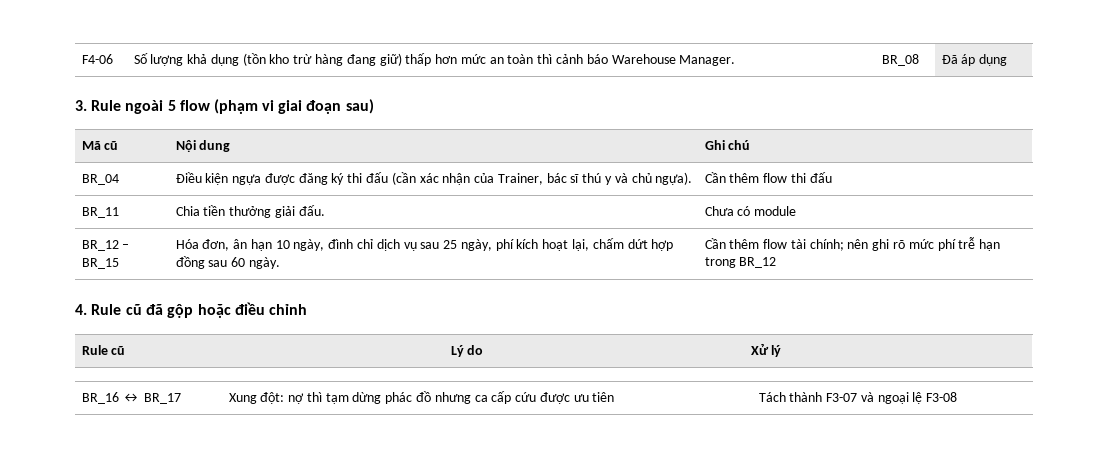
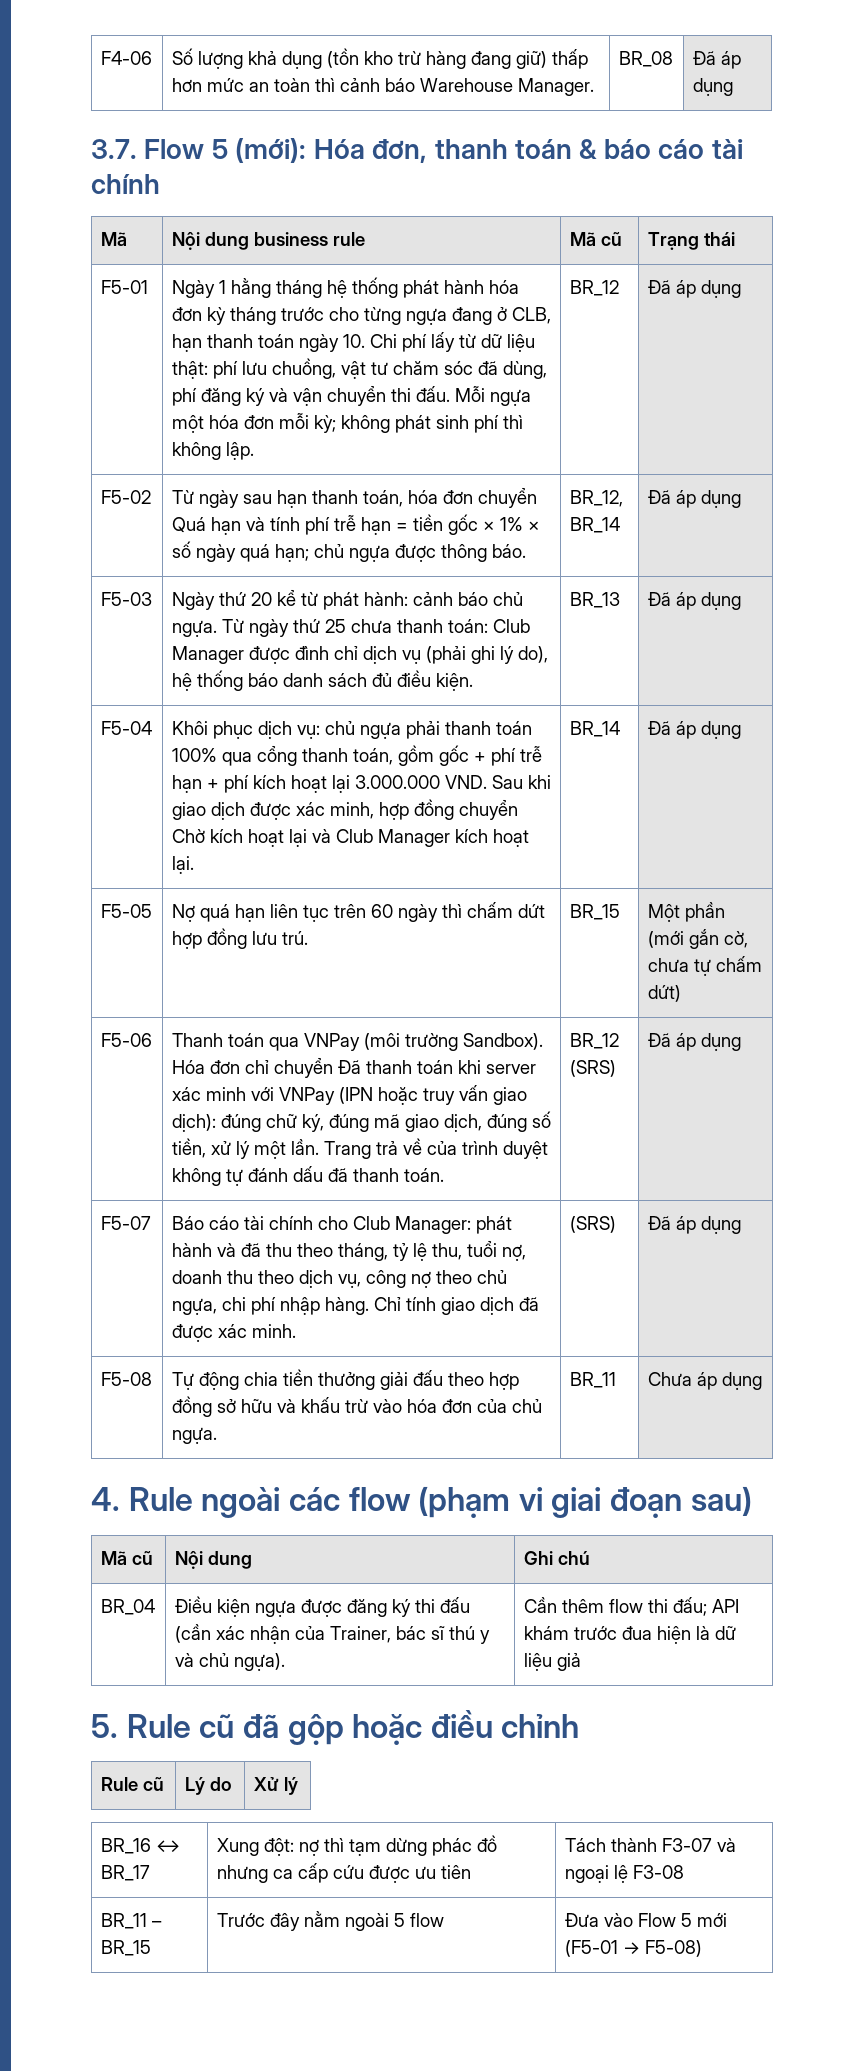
[75,100,87,111] 3. -> [91,138,743,163] [91,174,160,194] [100,232,127,246] [171,232,365,250] [569,232,622,246] [647,232,735,250] [100,280,148,294] [171,277,519,298] [171,307,551,325] [171,332,535,352] [171,358,547,379] [171,385,531,406] [171,413,523,433] [171,442,254,460] [569,280,619,296] [647,280,741,298] [100,490,151,504] [171,487,537,508] [171,514,540,535] [171,541,526,562] [569,490,623,507] [569,517,620,533] [647,490,741,508] [100,592,152,606] [171,589,523,610] [171,619,530,637] [171,646,548,664] [171,670,473,691] [569,592,620,608] [647,592,741,610] [100,721,152,735] [171,721,532,739] [171,745,542,766] [171,775,551,793] [171,799,518,820] [171,829,529,847] [171,856,194,874] [569,721,620,737] [647,721,741,739] [100,904,152,918] [171,902,545,922] [171,928,308,949] [569,904,620,920] [647,902,725,922] [647,929,748,949] [647,956,762,976] [647,985,681,1002] [100,1033,152,1047] [171,1033,543,1051] [171,1057,536,1078] [171,1085,527,1105] [171,1111,551,1132] [171,1138,548,1159] [171,1166,444,1186] [569,1033,619,1049] [569,1060,616,1077] [647,1033,741,1051] [100,1216,151,1230] [171,1216,512,1234] [171,1240,526,1261] [171,1270,507,1288] [171,1297,539,1315] [171,1324,296,1342] [569,1216,616,1233] [647,1216,741,1234] [100,1372,152,1386] [171,1369,519,1390] [171,1396,542,1417] [171,1427,217,1444] [569,1372,616,1388] [647,1372,762,1390] [91,1487,120,1511] 3.7. Flow 5 (mới): Hóa đơn, thanh toán & báo cáo tài chính // Mã | Nội dung business rule | Mã cũ | Trạng thái // F5-01 | Ngày 1 hằng tháng hệ thống phát hành hóa đơn kỳ tháng trước cho từng ngựa đang ở CLB, hạn thanh toán ngày 10. Chi phí lấy từ dữ liệu thật: phí lưu chuồng, vật tư chăm sóc đã dùng, phí đăng ký và vận chuyển thi đấu. Mỗi ngựa một hóa đơn mỗi kỳ; không phát sinh phí thì không lập. | BR_12 | Đã áp dụng // F5-02 | Từ ngày sau hạn thanh toán, hóa đơn chuyển Quá hạn và tính phí trễ hạn = tiền gốc × 1% × số ngày quá hạn; chủ ngựa được thông báo. | BR_12, BR_14 | Đã áp dụng // F5-03 | Ngày thứ 20 kể từ phát hành: cảnh báo chủ ngựa. Từ ngày thứ 25 chưa thanh toán: Club Manager được đình chỉ dịch vụ (phải ghi lý do), hệ thống báo danh sách đủ điều kiện. | BR_13 | Đã áp dụng // F5-04 | Khôi phục dịch vụ: chủ ngựa phải thanh toán 100% qua cổng thanh toán, gồm gốc + phí trễ hạn + phí kích hoạt lại 3.000.000 VND. Sau khi giao dịch được xác minh, hợp đồng chuyển Chờ kích hoạt lại và Club Manager kích hoạt lại. | BR_14 | Đã áp dụng // F5-05 | Nợ quá hạn liên tục trên 60 ngày thì chấm dứt hợp đồng lưu trú. | BR_15 | Một phần (mới gắn cờ, chưa tự chấm dứt) // F5-06 | Thanh toán qua VNPay (môi trường Sandbox). Hóa đơn chỉ chuyển Đã thanh toán khi server xác minh với VNPay (IPN hoặc truy vấn giao dịch): đúng chữ ký, đúng mã giao dịch, đúng số tiền, xử lý một lần. Trang trả về của trình duyệt không tự đánh dấu đã thanh toán. | BR_12 (SRS) | Đã áp dụng // F5-07 | Báo cáo tài chính cho Club Manager: phát hành và đã thu theo tháng, tỷ lệ thu, tuổi nợ, doanh thu theo dịch vụ, công nợ theo chủ ngựa, chi phí nhập hàng. Chỉ tính giao dịch đã được xác minh. | (SRS) | Đã áp dụng // F5-08 | Tự động chia tiền thưởng giải đấu theo hợp đồng sở hữu và khấu trừ vào hóa đơn của chủ ngựa. | BR_11 | Chưa áp dụng // 4.
[167,100,176,111] 5 -> [288,1487,340,1511] các
[809,172,832,183] [81,207,119,218] [175,205,325,218] [704,206,797,216] [81,240,130,251] [81,258,119,269] [175,238,674,251] [175,256,280,269] [704,237,1001,251] [704,257,777,268] [75,304,87,315] đấu // BR_11 | Chia tiền thưởng giải đấu. | Chưa có module // BR_12 – BR_15 | Hóa đơn, ân hạn 10 ngày, đình chỉ dịch vụ sau 25 ngày, phí kích hoạt lại, chấm dứt hợp đồng sau 60 ngày. | Cần thêm flow tài chính; nên ghi rõ mức phí trễ hạn trong BR_12 // 4. -> [672,1597,739,1616] [523,1626,736,1644] [523,1653,581,1671] [91,1714,118,1738] đấu; API khám trước đua hiện là dữ liệu giả // 5.
(958, 397) none -> [100,1913,162,1929] [100,1940,151,1956] [216,1911,444,1931] [564,1913,727,1927] [564,1940,702,1957] // BR_11 – BR_15 | Trước đây nằm ngoài 5 flow | Đưa vào Flow 5 mới (F5-01 → F5-08)

